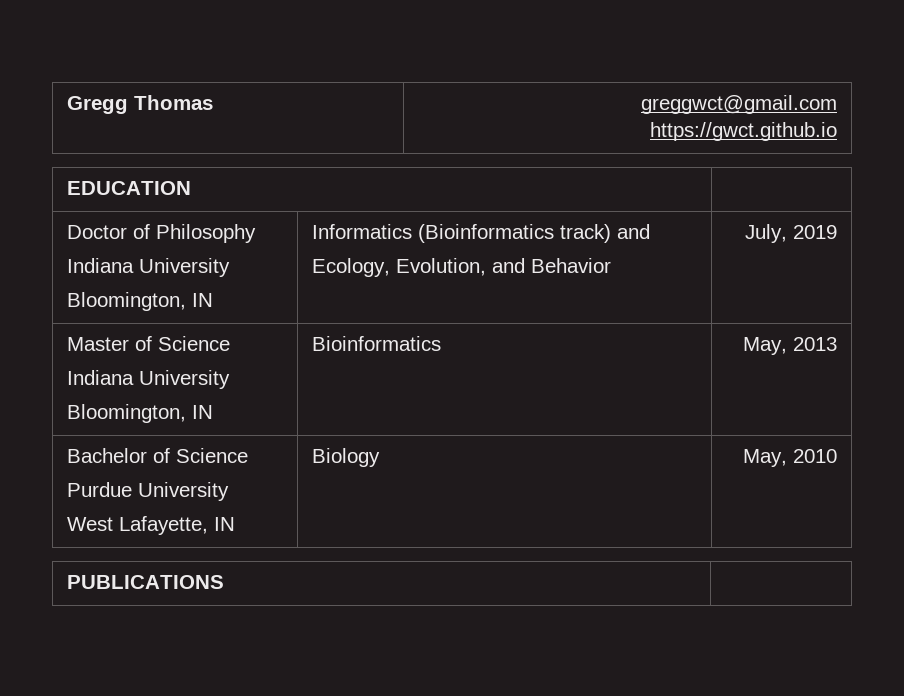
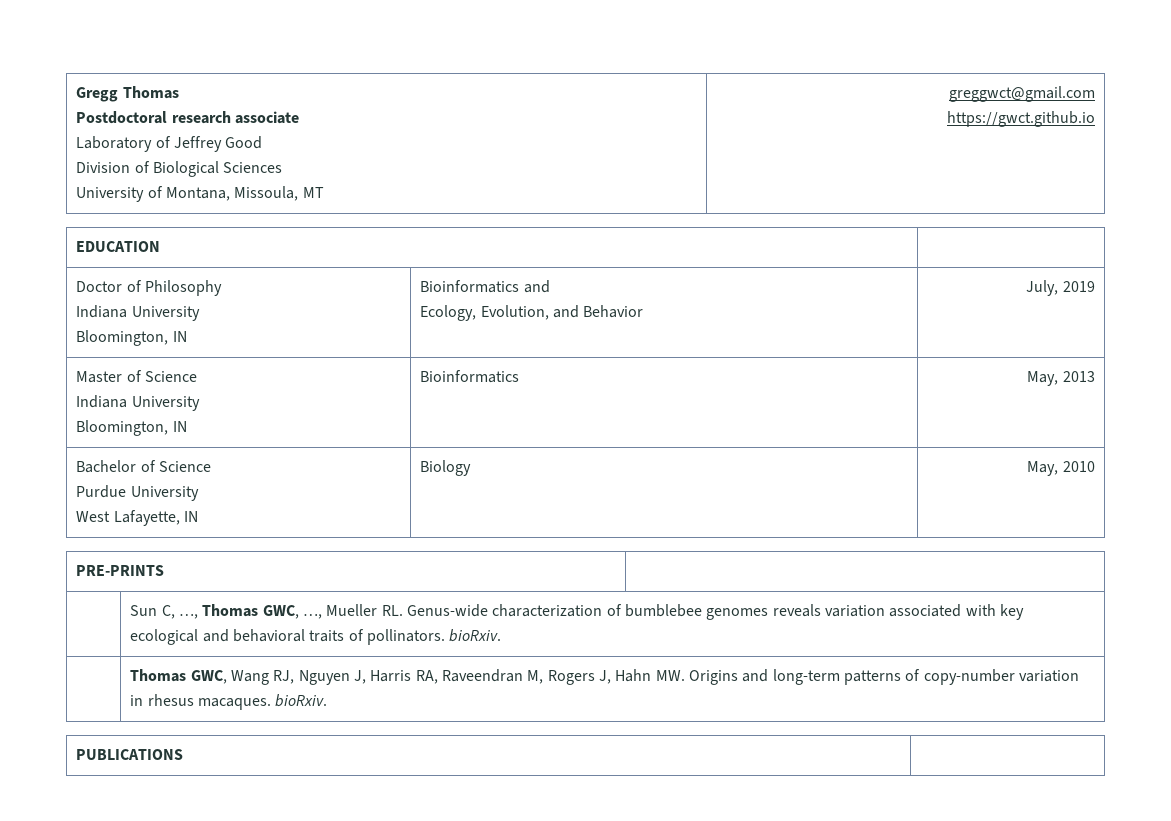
(213, 102) none -> [76,111,300,124] [76,136,263,152] [76,161,283,177] [76,186,324,202] // Postdoctoral research associate // Laboratory of Jeffrey Good // Division of Biological Sciences // University of Montana, Missoula, MT
[311,224,611,243] Informatics (Bioinformatics track) -> [420,280,520,293] Bioinformatics
(838, 456) none -> [76,565,165,576] [130,604,1024,620] [130,629,502,645] [130,669,1079,685] [130,694,328,710] // PRE-PRINTS | // | Sun C, …, Thomas GWC, …, Mueller RL. Genus-wide characterization of bumblebee genomes reveals variation associated with key ecological and behavioral traits of pollinators. bioRxiv. // | Thomas GWC, Wang RJ, Nguyen J, Harris RA, Raveendran M, Rogers J, Hahn MW. Origins and long-term patterns of copy-number variation in rhesus macaques. bioRxiv.

